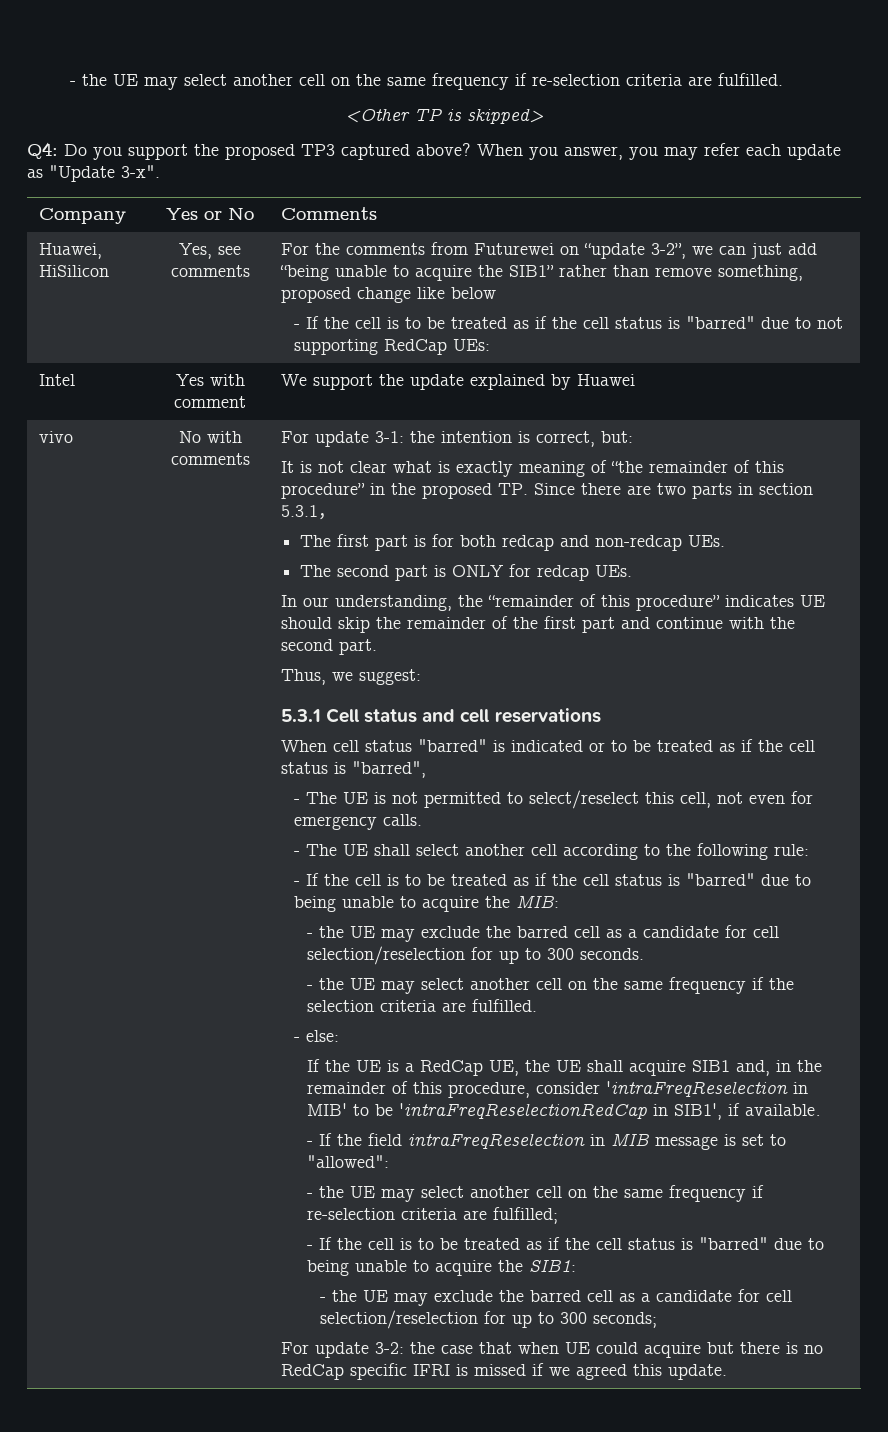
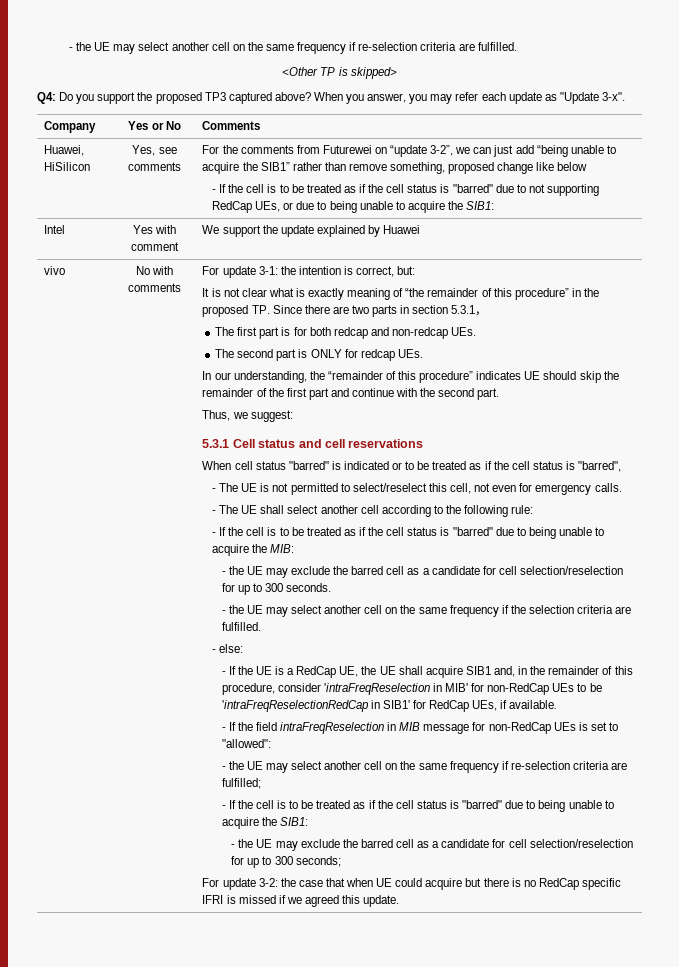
[452,339,490,351] UEs: -> [255,201,495,213] UEs, or due to being unable to acquire the SIB1:
(339, 1036) none -> [221,671,226,675] -
(347, 1109) none -> [471,683,575,695] for non-RedCap UEs
[673,1103,722,1120] SIB1', -> [382,700,498,712] SIB1' for RedCap UEs,
(718, 1143) none -> [472,722,576,734] for non-RedCap UEs

